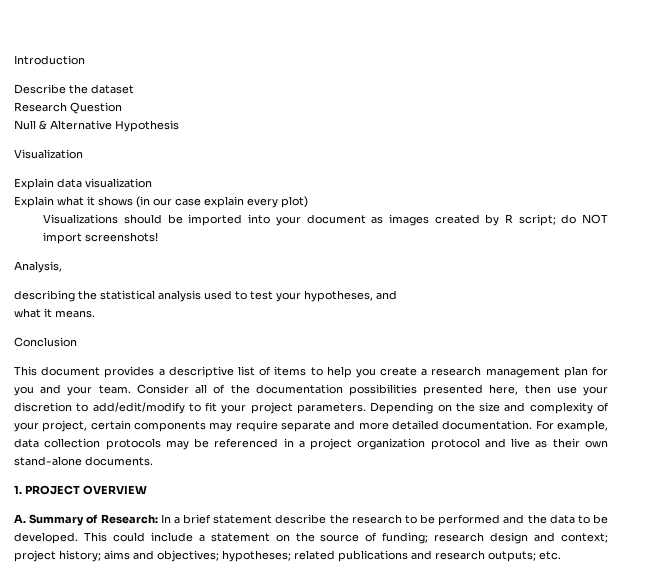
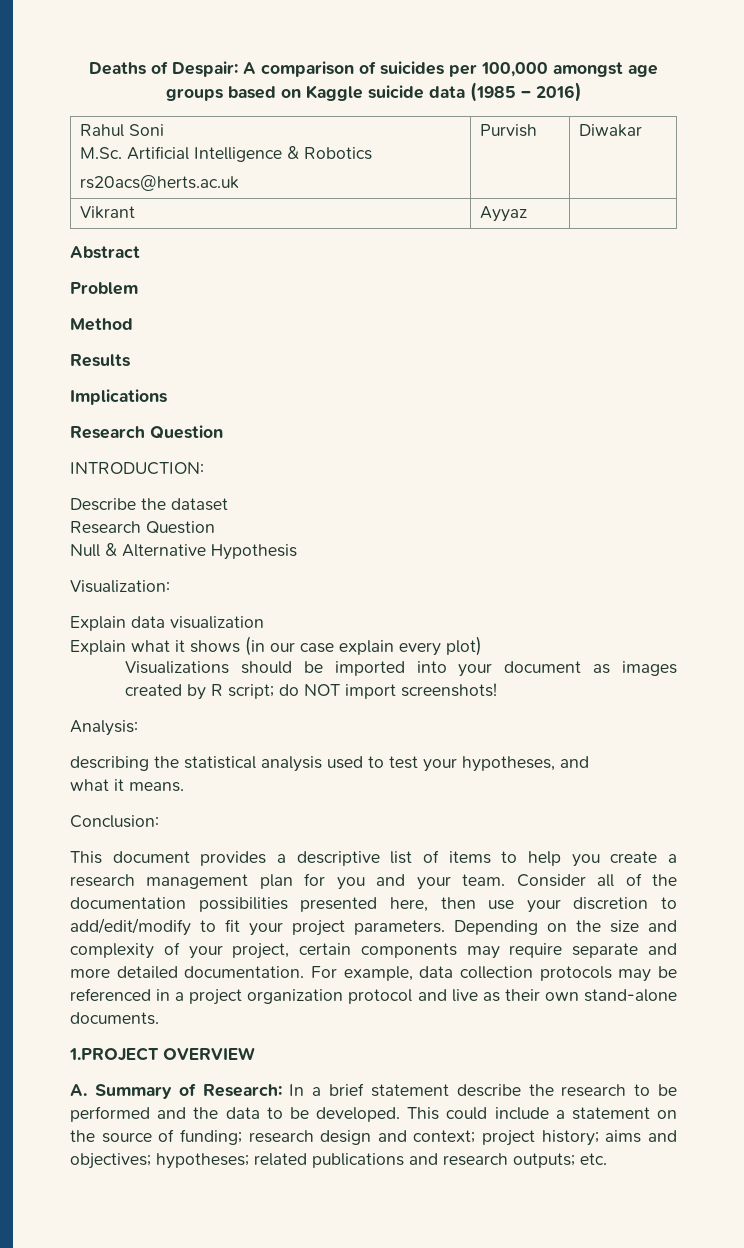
[14,55,85,65] Introduction -> [89,61,658,77] [165,82,582,102] [80,124,165,137] [80,146,373,162] [80,175,240,191] [480,124,538,137] [579,124,643,137] [80,206,136,219] [480,206,528,222] [70,246,140,259] [70,282,138,295] [70,318,133,331] [70,354,130,367] [70,389,167,405] [70,425,223,439] [70,462,204,475] Deaths of Despair: A comparison of suicides per 100,000 amongst age groups based on Kaggle suicide data (1985 – 2016) // Rahul Soni // M.Sc. Artificial Intelligence & Robotics // rs20acs@herts.ac.uk | Purvish | Diwakar // Vikrant | Ayyaz | // Abstract // Problem // Method // Results // Implications // Research Question // INTRODUCTION:
[14,149,83,159] Visualization -> [70,580,170,593] Visualization:
[14,261,62,273] Analysis, -> [70,720,138,736] Analysis:
[14,337,77,347] Conclusion -> [70,815,159,828] Conclusion:
[14,485,80,495] 1. PROJECT -> [69,1047,159,1061] 1.PROJECT

